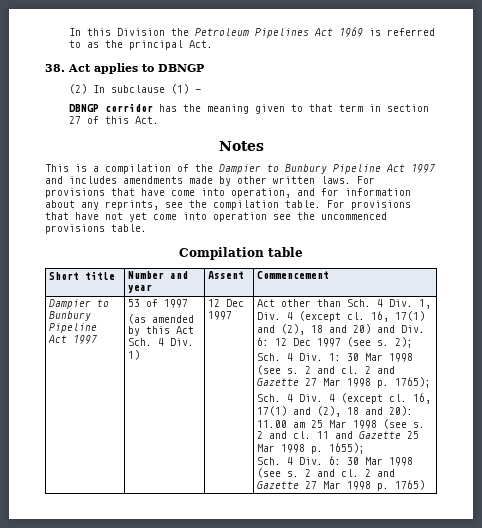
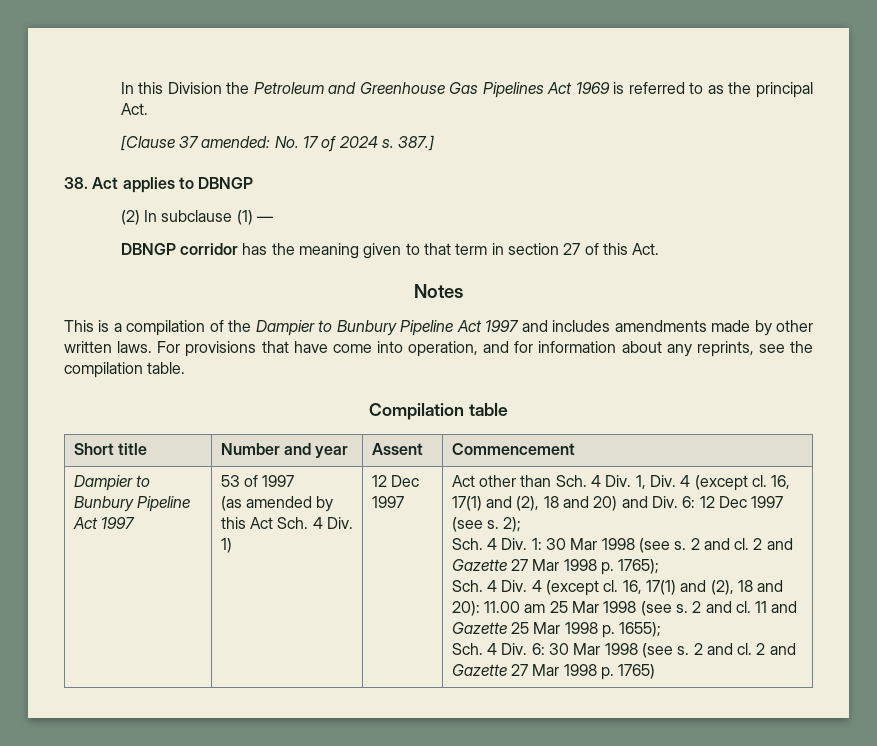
(249, 32) none -> [328,82,479,94] and Greenhouse Gas
(213, 44) none -> [120,135,435,152] // [Clause 37 amended: No. 17 of 2024 s. 387.]
[327,200,411,210] [45,212,387,222] [45,224,147,234] For provisions that have not yet come into operation see the uncommenced provisions table. -> (186, 368) none

